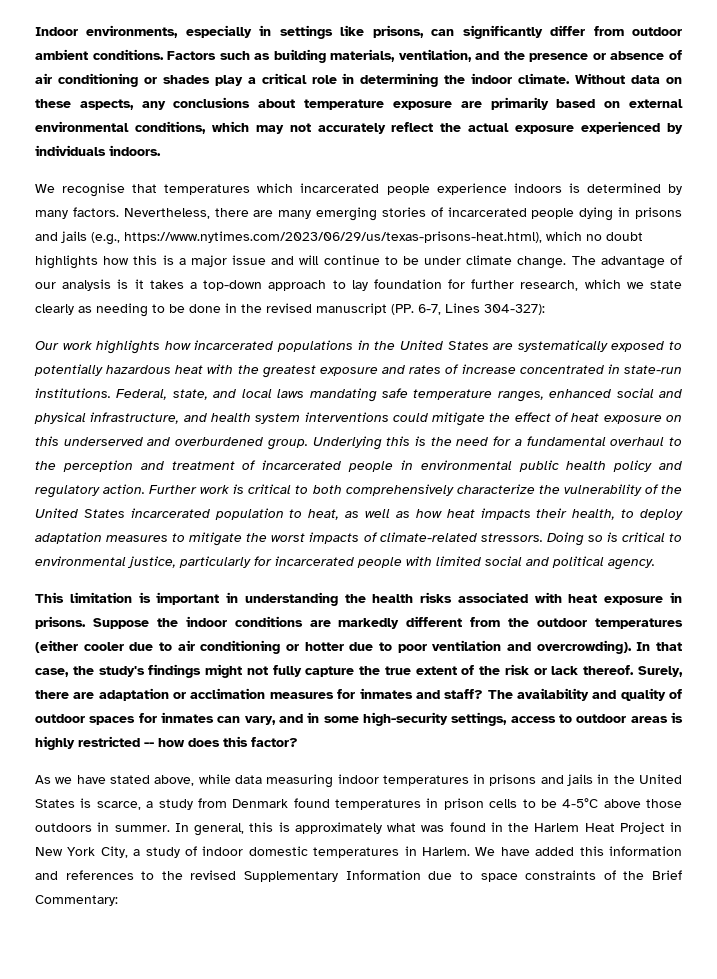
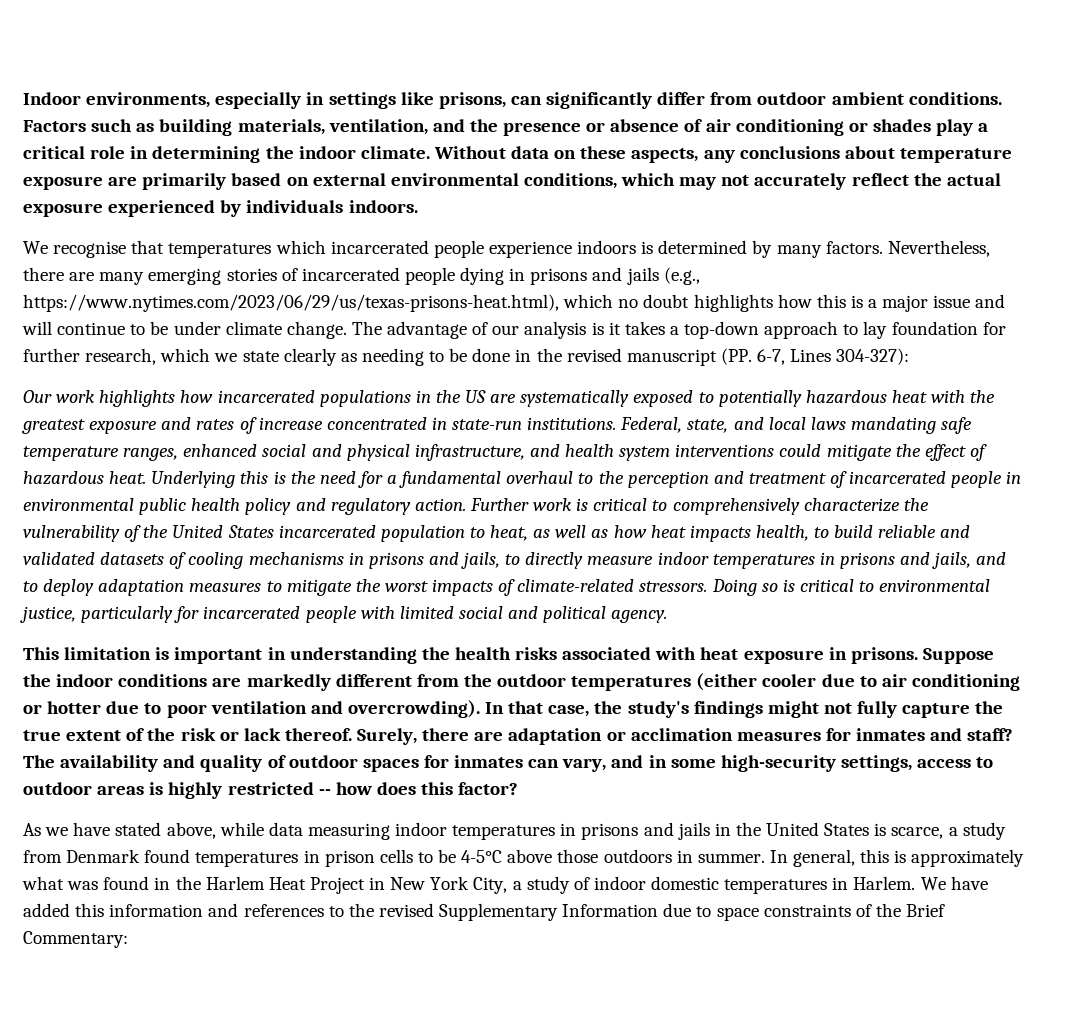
[399,340,489,350] United States -> [465,390,487,403] US
[571,413,682,424] [35,436,308,450] heat exposure on this underserved and overburdened group. -> [23,471,147,485] hazardous heat.
[312,485,342,494] both -> (668, 505) none
[536,508,568,518] their -> (751, 533) none
(635, 513) none -> [834,525,971,538] [23,552,1007,569] [23,581,38,592] build reliable and validated datasets of cooling mechanisms in prisons and jails, to directly measure indoor temperatures in prisons and jails, and to

